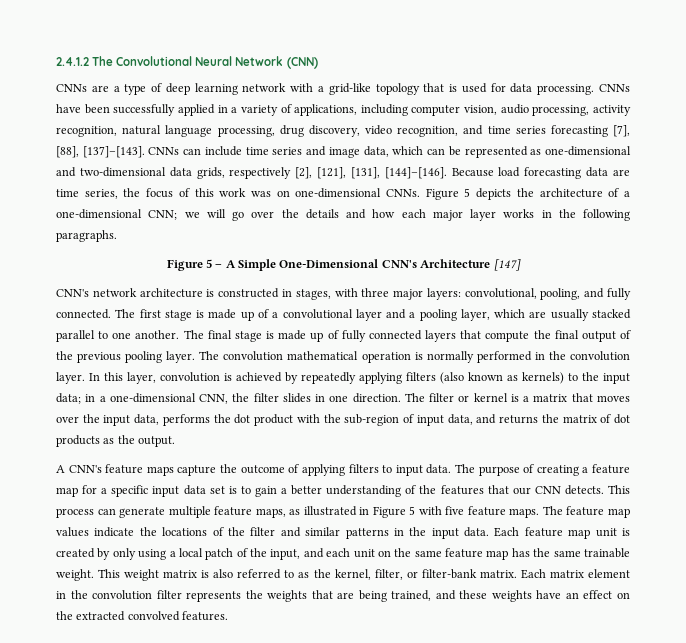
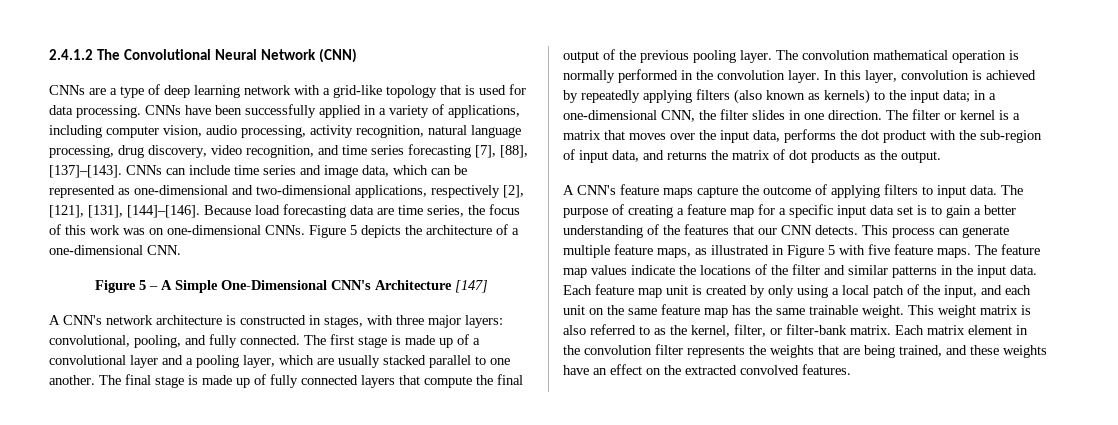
[169,167,225,179] data grids, -> [355,185,427,198] applications,
[148,209,630,221] [56,230,117,242] CNN; we will go over the details and how each major layer works in the following paragraphs. -> [147,245,181,255] CNN.
(521, 265) none -> [49,315,60,325] A

